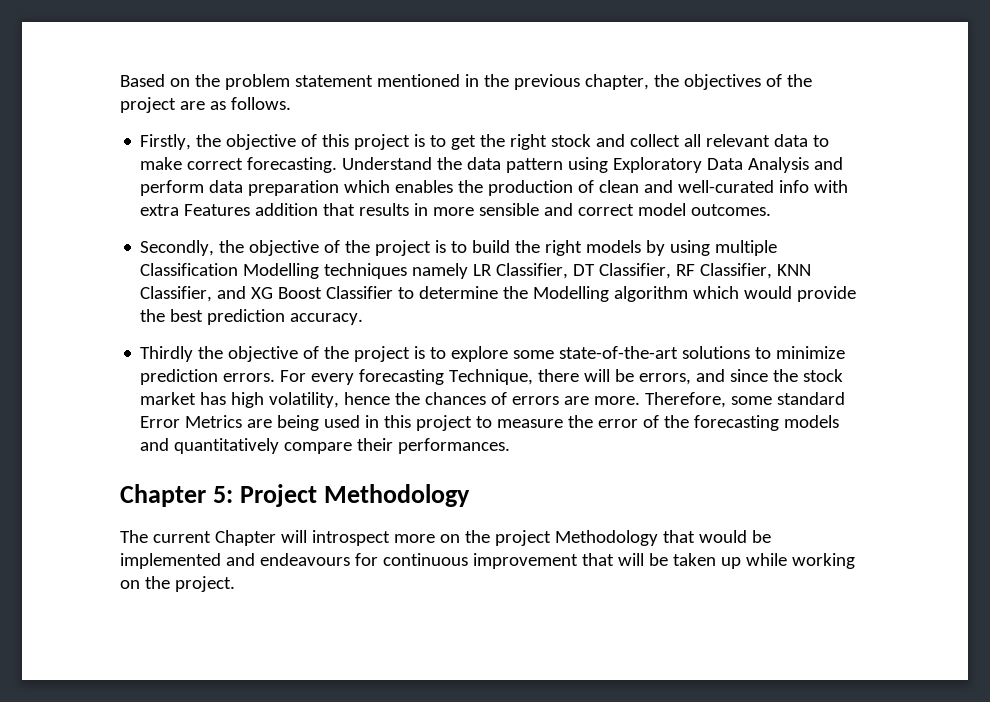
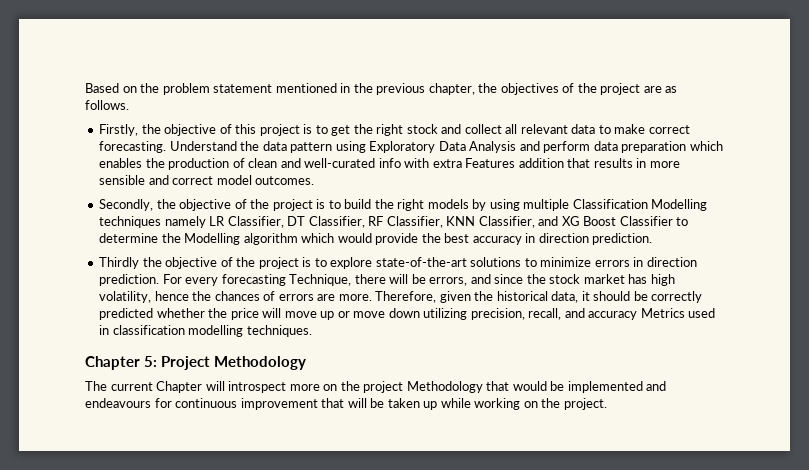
[207,309,364,325] prediction accuracy. -> [472,233,653,245] accuracy in direction prediction.
[513,350,555,359] some -> (373, 263) none
[140,369,276,385] prediction errors. -> [594,257,697,267] [99,274,160,286] errors in direction prediction.
[731,392,846,405] [140,415,840,431] [140,438,511,454] some standard Error Metrics are being used in this project to measure the error of the forecasting models and quantitatively compare their performances. -> [439,291,703,303] [99,308,716,320] [99,325,312,337] given the historical data, it should be correctly predicted whether the price will move up or move down utilizing precision, recall, and accuracy Metrics used in classification modelling techniques.

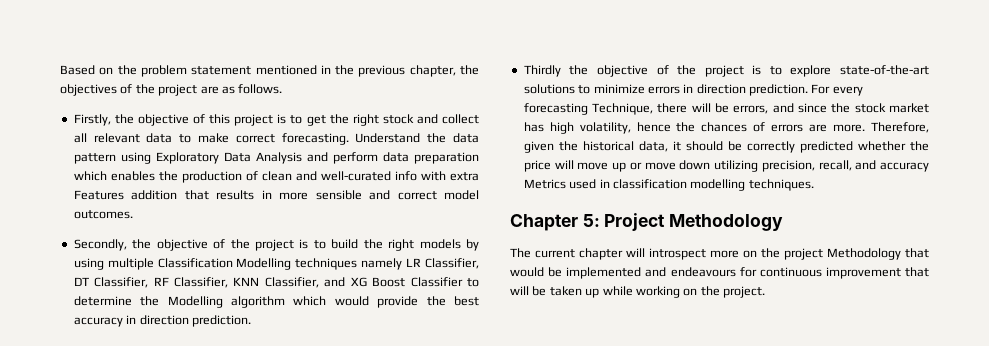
[156,381,203,393] Chapter -> [579,248,623,260] chapter

